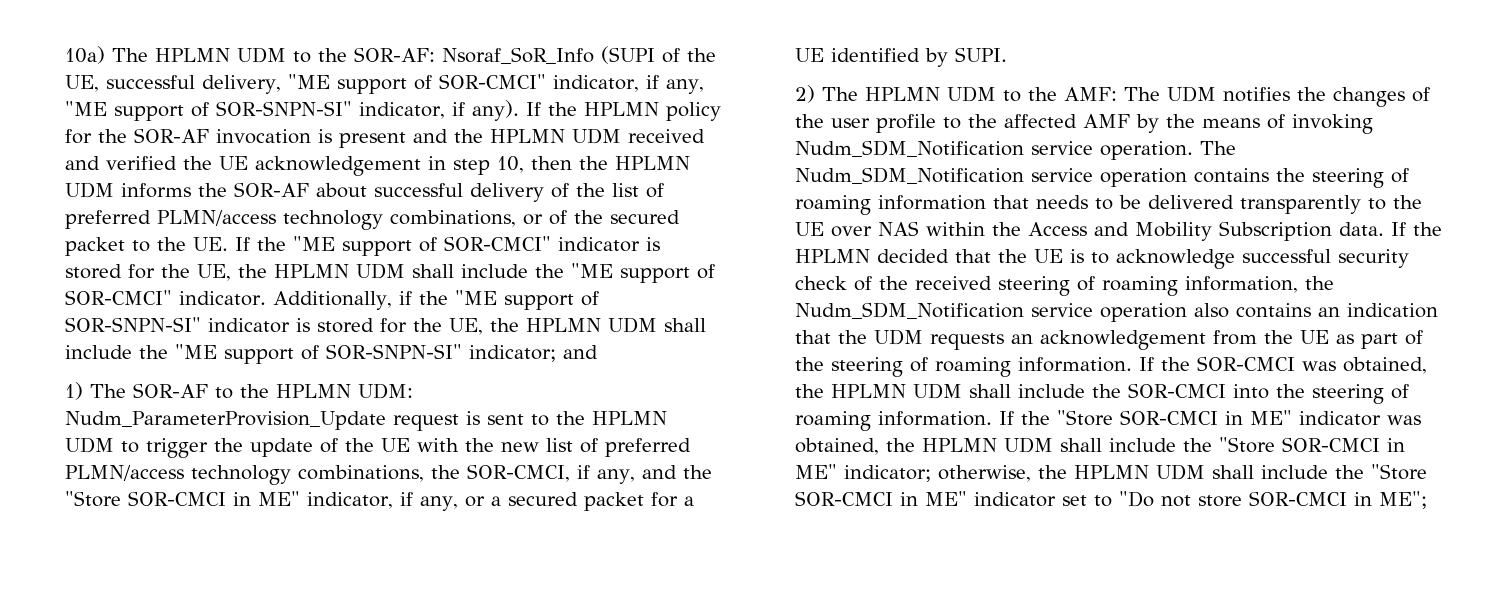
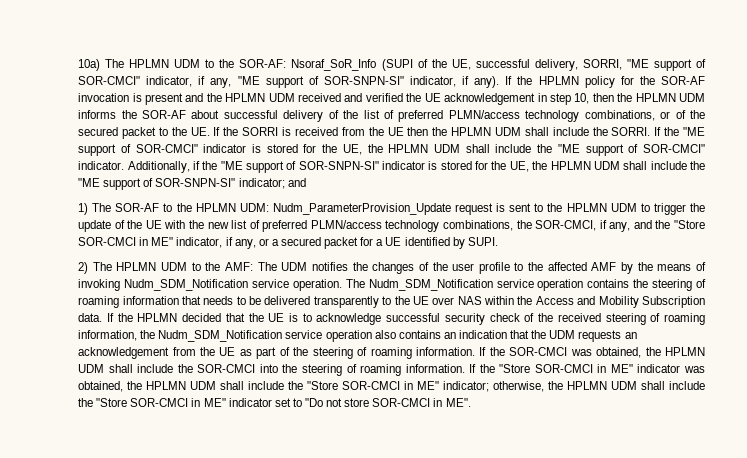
(282, 84) none -> [582,59,622,70] SORRI,
(287, 244) none -> [242,127,680,136] SORRI is received from the UE then the HPLMN UDM shall include the SORRI. If the
[1379,491,1428,509] ME"; -> [445,398,471,407] ME".

